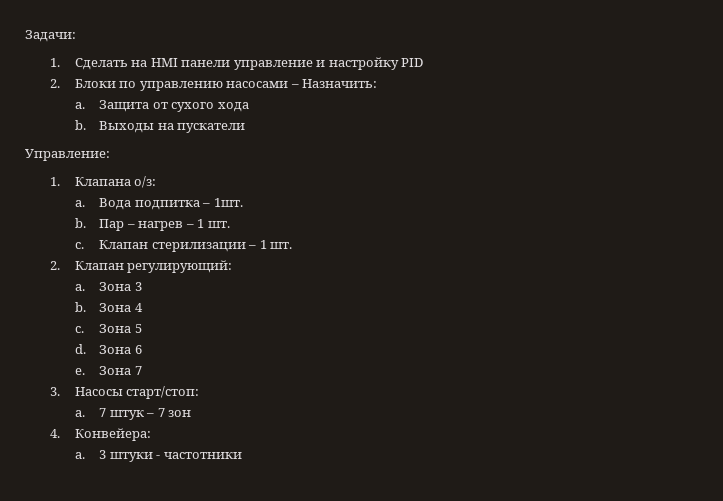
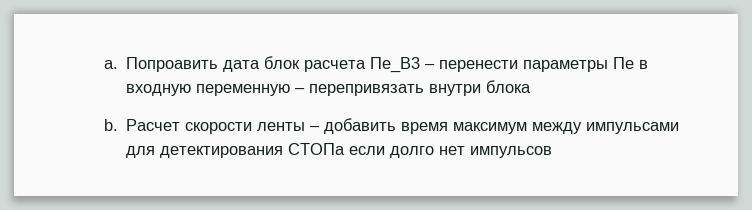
[25,30,76,42] [49,57,424,70] [49,79,378,91] [74,100,249,112] [74,120,246,133] [25,149,110,161] [49,176,157,188] [74,198,243,210] [74,218,230,231] [74,240,293,252] [49,260,233,273] [74,282,142,291] [74,302,143,312] [74,324,142,333] [74,344,142,354] [74,366,142,375] [49,386,200,399] [74,408,192,420] [49,428,151,441] [74,450,242,462] Задачи: // 1. Сделать на HMI панели управление и настройку PID // 2. Блоки по управлению насосами – Назначить: // a. Защита от сухого хода // b. Выходы на пускатели // Управление: // 1. Клапана о/з: // a. Вода подпитка – 1шт. // b. Пар – нагрев – 1 шт. // c. Клапан стерилизации – 1 шт. // 2. Клапан регулирующий: // a. Зона 3 // b. Зона 4 // c. Зона 5 // d. Зона 6 // e. Зона 7 // 3. Насосы старт/стоп: // a. 7 штук – 7 зон // 4. Конвейера: // a. 3 штуки - частотники -> [104,56,649,73] [126,80,532,96] [104,118,680,134] [126,143,553,158] a. Попроавить дата блок расчета Пе_В3 – перенести параметры Пе в входную переменную – перепривязать внутри блока // b. Расчет скорости ленты – добавить время максимум между импульсами для детектирования СТОПа если долго нет импульсов

